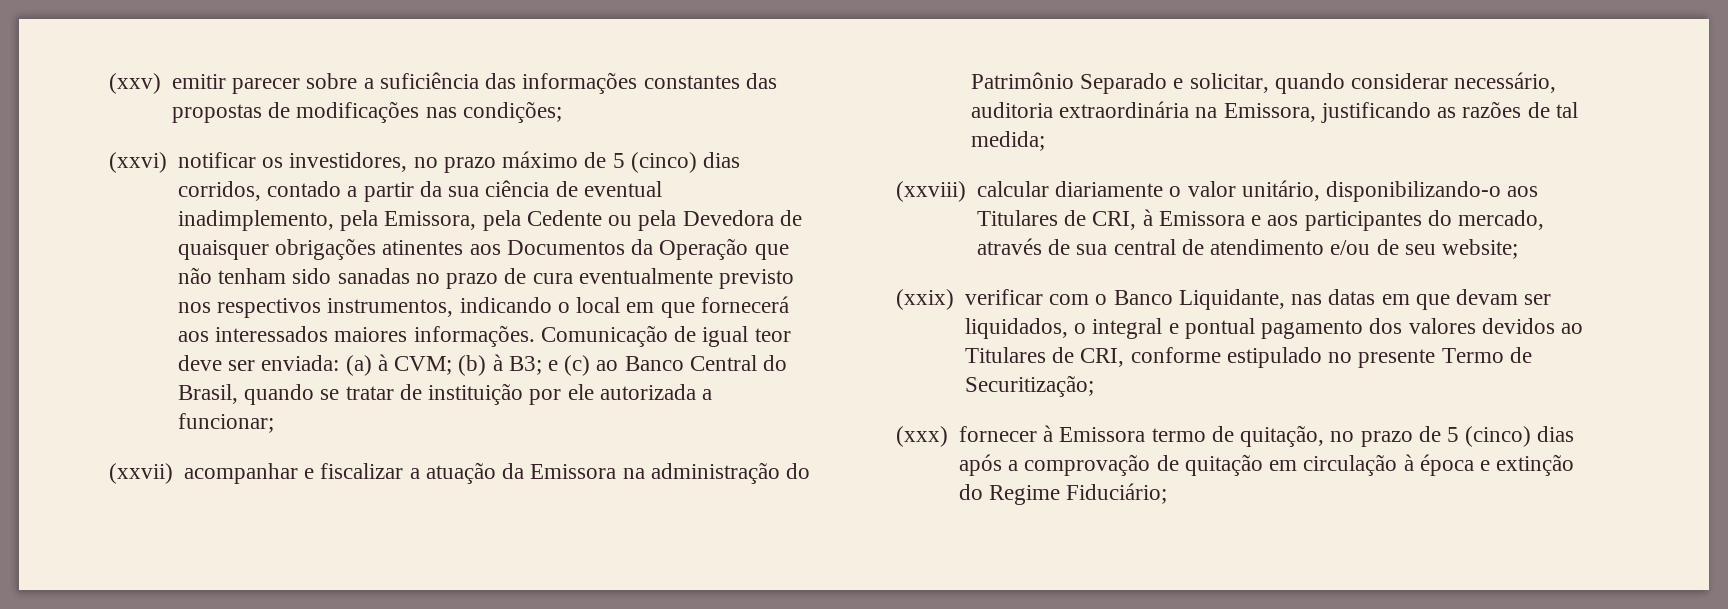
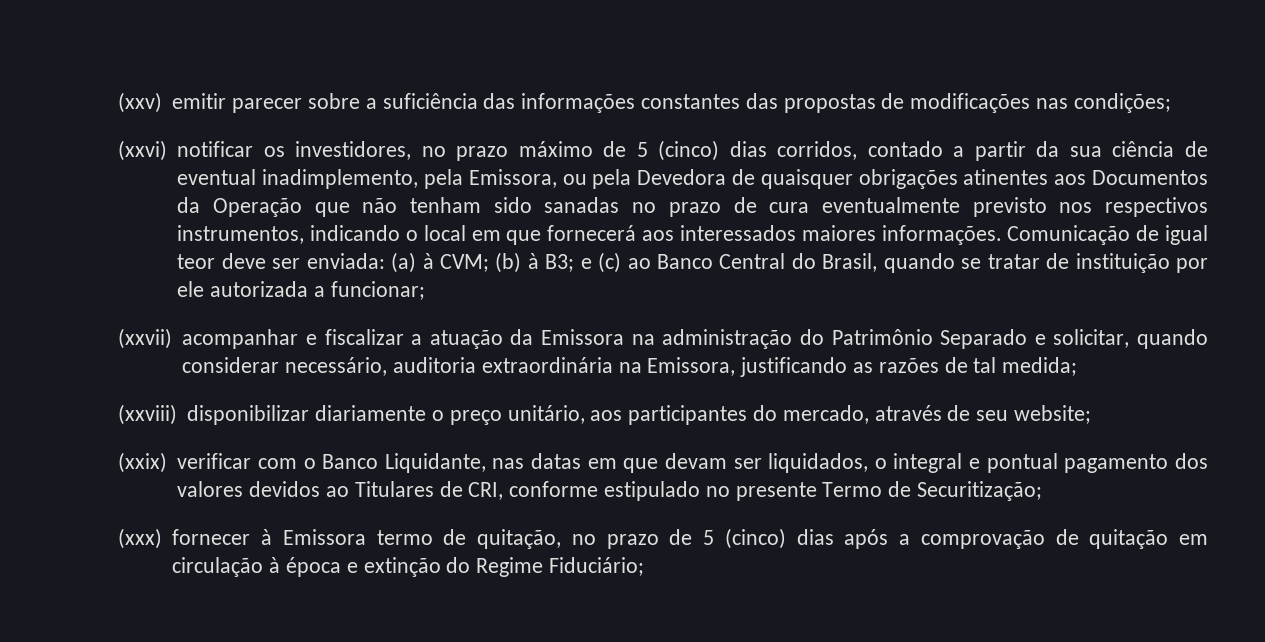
[482,210,602,231] pela Cedente -> (557, 178) none
[977,181,1050,197] calcular -> [187,405,310,425] disponibilizar
[1187,180,1539,202] [977,209,1262,230] valor unitário, disponibilizando-o aos Titulares de CRI, à Emissora e -> [449,405,585,425] preço unitário,
[1076,239,1399,255] sua central de atendimento e/ou de -> (971, 413) none

